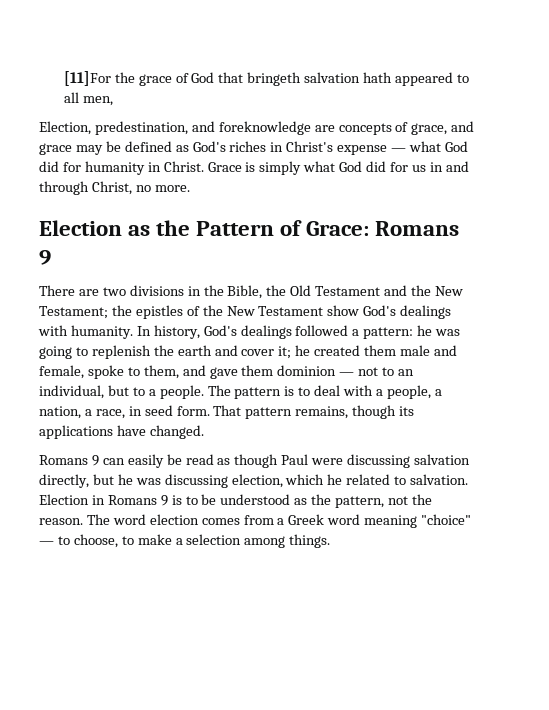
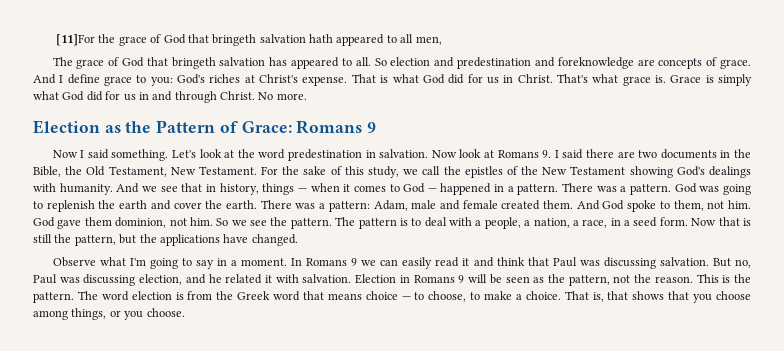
[39,121,188,135] Election, predestination, -> [52,57,532,69] The grace of God that bringeth salvation has appeared to all. So election and predestination
[411,121,475,135] [39,141,468,155] [39,161,145,175] grace, and grace may be defined as God's riches in Christ's expense — what God did for humanity -> [720,59,751,69] [33,74,499,86] grace. And I define grace to you: God's riches at Christ's expense. That is what God did for us
(204, 166) none -> [556,74,666,86] That's what grace is.
[91,181,151,195] Christ, no -> [220,91,274,100] Christ. No
[39,285,75,296] There -> [52,149,614,161] Now I said something. Let's look at the word predestination in salvation. Now look at Romans 9. I said there
[129,285,184,296] divisions -> [660,149,717,159] documents
[315,285,463,296] [39,306,108,319] Testament and the New Testament; -> [108,166,441,178] Testament, New Testament. For the sake of this study, we call
[327,305,360,316] show -> [629,166,673,178] showing
[136,325,433,339] In history, God's dealings followed a pattern: he -> [116,183,697,195] And we see that in history, things — when it comes to God — happened in a pattern. There was a pattern. God
[278,345,457,359] [39,365,415,379] [39,385,204,399] it; he created them male and female, spoke to them, and gave them dominion — not to an individual, but to a people. -> [205,200,752,212] [33,217,332,229] the earth. There was a pattern: Adam, male and female created them. And God spoke to them, not him. God gave them dominion, not him. So we see the pattern.
(142, 411) none -> [624,220,631,226] a
[213,405,415,419] [39,425,204,439] [39,455,99,466] That pattern remains, though its applications have changed. // Romans 9 -> [691,217,751,226] [33,234,298,246] [52,257,377,269] Now that is still the pattern, but the applications have changed. // Observe what I'm going to say in a moment. In Romans 9 we
[166,454,471,468] [39,474,133,488] be read as though Paul were discussing salvation directly, but he -> [435,257,752,269] [33,274,57,284] read it and think that Paul was discussing salvation. But no, Paul
[285,474,325,485] which -> [185,274,206,284] and
[394,476,407,485] to -> [265,274,299,283] it with
[171,494,291,505] is to be understood -> [468,274,530,284] will be seen
[86,514,472,528] The word election comes from a Greek word meaning "choice" -> [696,274,752,283] [33,291,398,303] This is the pattern. The word election is from the Greek word that means choice
[186,534,331,548] selection among things. -> [525,291,751,303] [33,308,185,320] choice. That is, that shows that you choose among things, or you choose.

